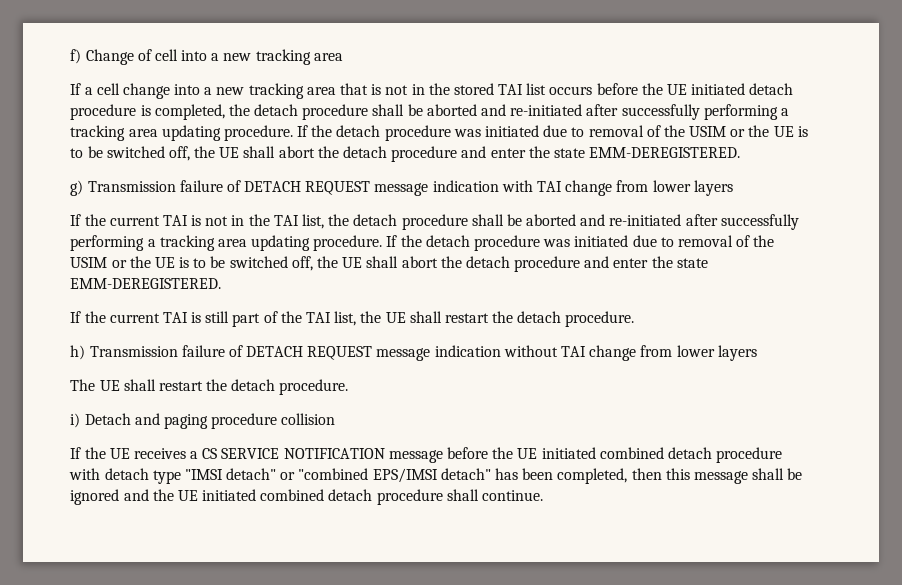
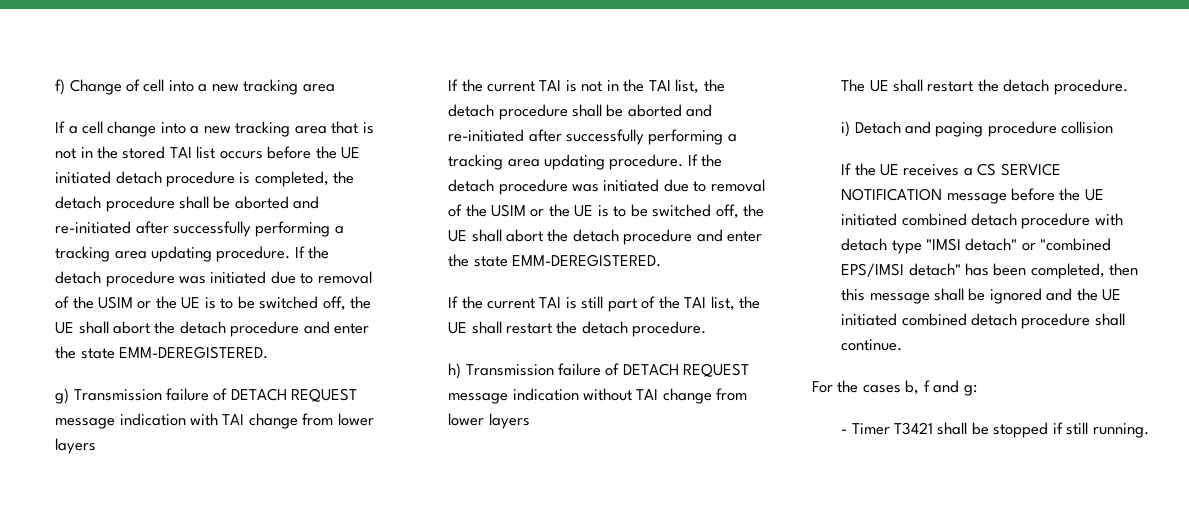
(543, 495) none -> [812,380,977,396] [841,422,1149,438] // For the cases b, f and g: // - Timer T3421 shall be stopped if still running.

